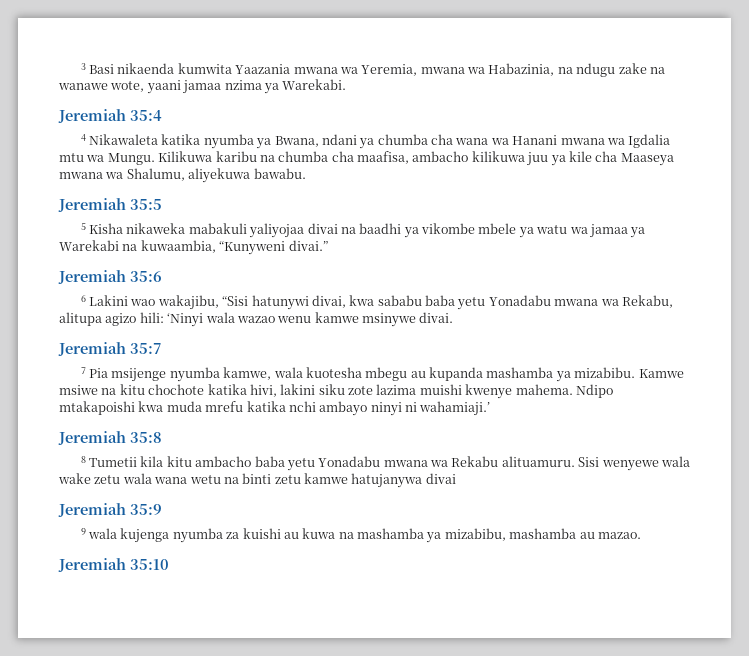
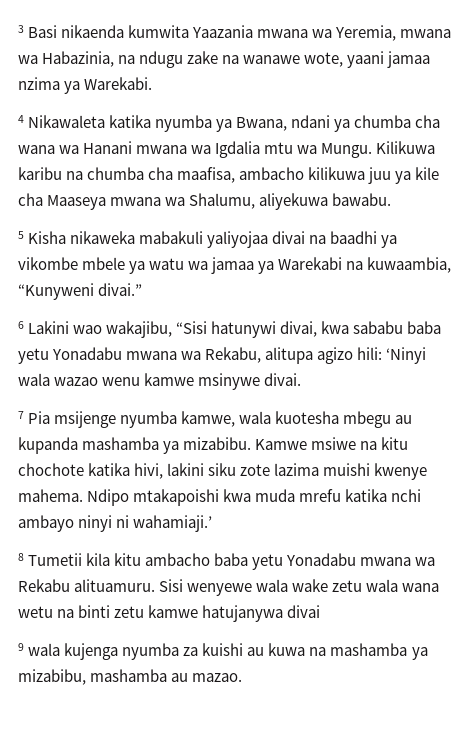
[58,109,162,123] // Jeremiah 35:4 -> (153, 83) none
[58,198,162,212] // Jeremiah 35:5 -> (392, 199) none
[58,270,162,284] // Jeremiah 35:6 -> (143, 289) none
[58,342,162,356] // Jeremiah 35:7 -> (302, 379) none
[58,431,162,445] // Jeremiah 35:8 -> (213, 523) none
[58,503,162,517] // Jeremiah 35:9 -> (321, 611) none
[58,558,169,572] // Jeremiah 35:10 -> (243, 677) none

